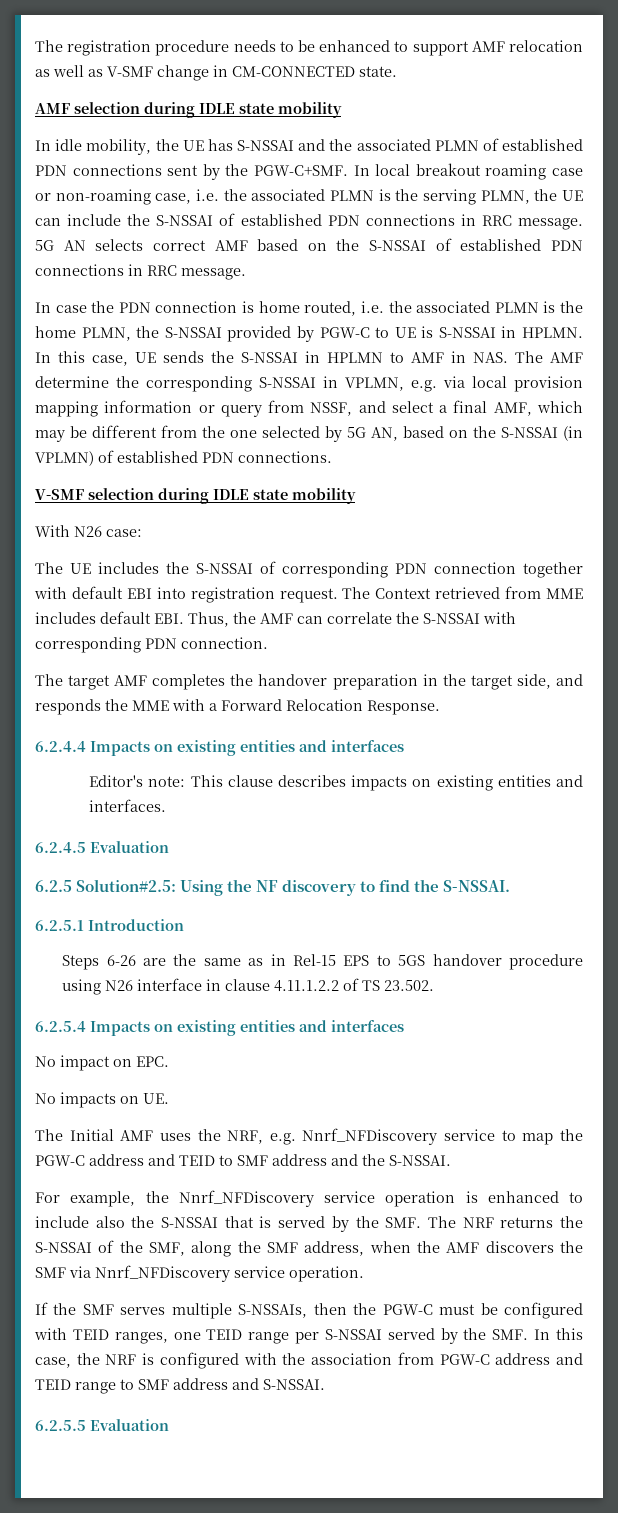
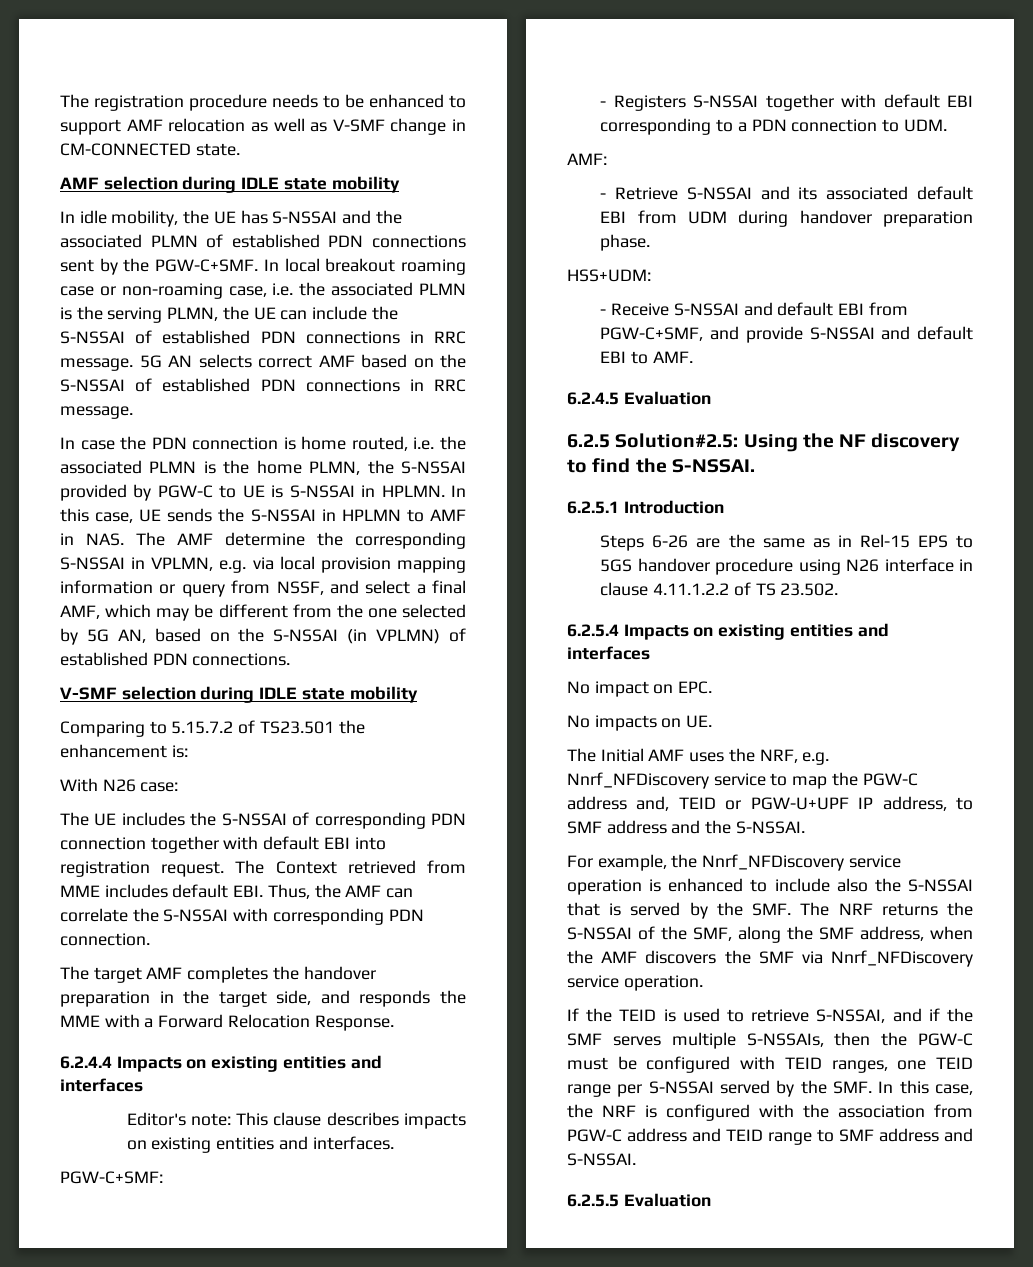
(356, 496) none -> [60,720,365,737] [60,744,188,758] // Comparing to 5.15.7.2 of TS23.501 the enhancement is:
(167, 805) none -> [60,1171,163,1184] [600,94,973,111] [600,118,947,135] [567,153,607,165] [600,186,973,200] [600,210,973,227] [600,234,651,251] [567,269,651,282] [600,302,908,316] [600,326,973,343] [600,351,693,364] // PGW-C+SMF: // - Registers S-NSSAI together with default EBI corresponding to a PDN connection to UDM. // AMF: // - Retrieve S-NSSAI and its associated default EBI from UDM during handover preparation phase. // HSS+UDM: // - Receive S-NSSAI and default EBI from PGW-C+SMF, and provide S-NSSAI and default EBI to AMF.
[148,1154,215,1166] and TEID -> [636,796,947,811] and, TEID or PGW-U+UPF IP address,
(77, 1309) none -> [619,1008,973,1023] TEID is used to retrieve S-NSSAI, and if the

